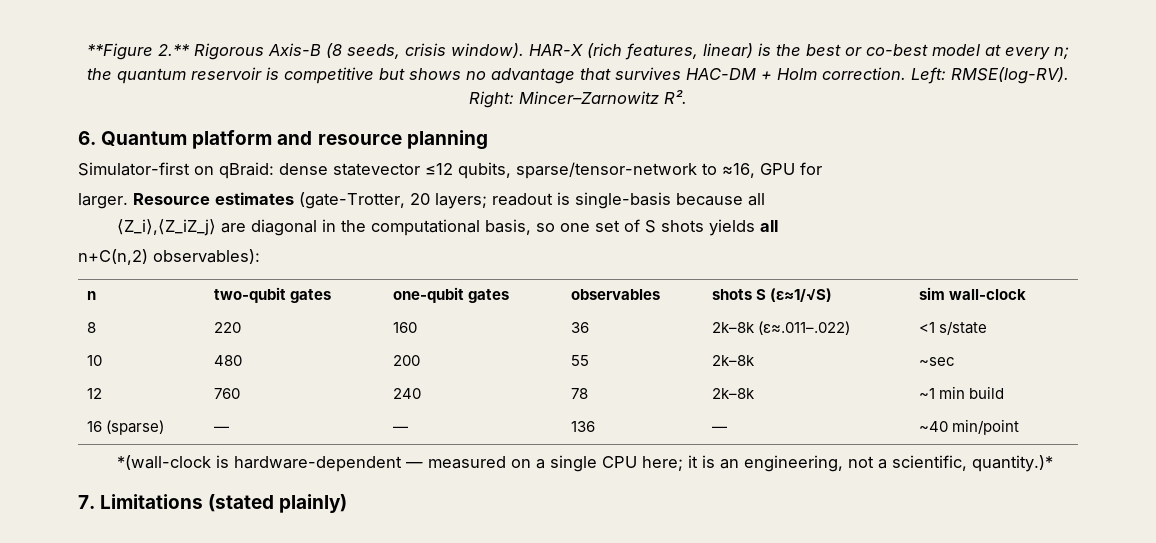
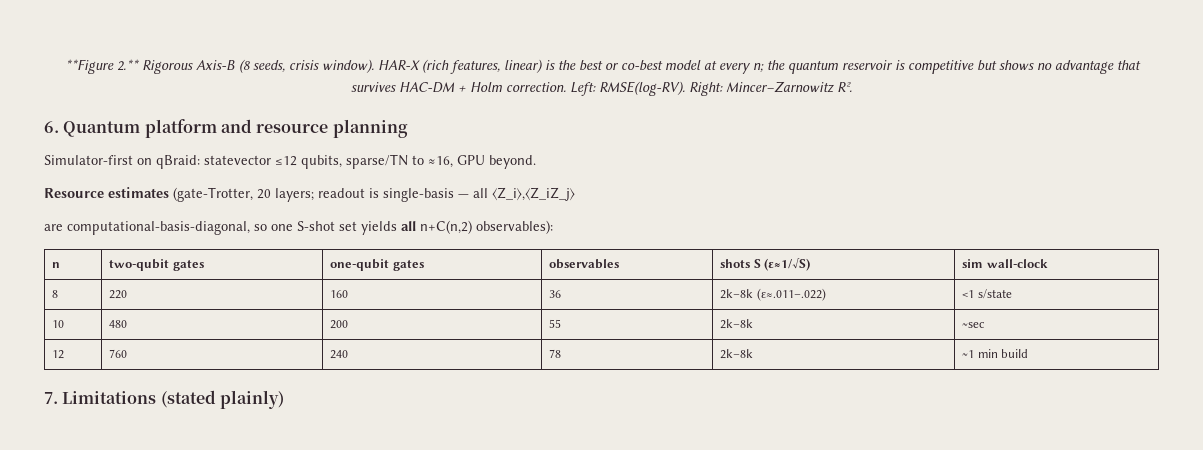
[279,163,328,175] dense -> (200, 162) none
[516,162,697,179] sparse/tensor-network -> [346,154,408,169] sparse/TN
[800,162,822,175] [78,193,128,209] for // larger. -> [489,155,536,169] beyond. //
[676,193,765,206] [117,219,705,236] because all // ⟨Z_i⟩,⟨Z_iZ_j⟩ are diagonal in the computational basis, so one set of S shots -> [458,187,575,201] [44,221,357,235] — all ⟨Z_i⟩,⟨Z_iZ_j⟩ // are computational-basis-diagonal, so one S-shot set
(779, 226) // -> (416, 226) none
[87,420,165,435] [214,426,230,432] [393,426,409,432] [571,421,596,432] [712,426,728,432] [919,419,1020,435] [117,455,1054,472] // 16 (sparse) | — | — | 136 | — | ~40 min/point // *(wall-clock is hardware-dependent — measured on a single CPU here; it is an engineering, not a scientific, quantity.)* -> (1029, 353) none

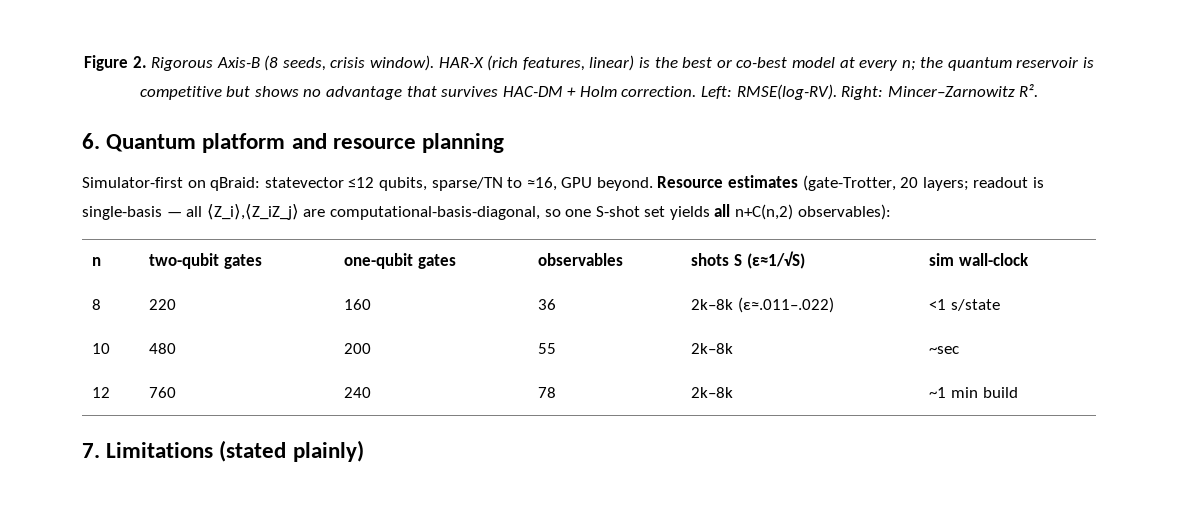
[64,59,140,74] **Figure 2.** -> [83,55,147,71] Figure 2.
(536, 162) // -> (653, 184) none
(575, 194) // -> (299, 212) none

